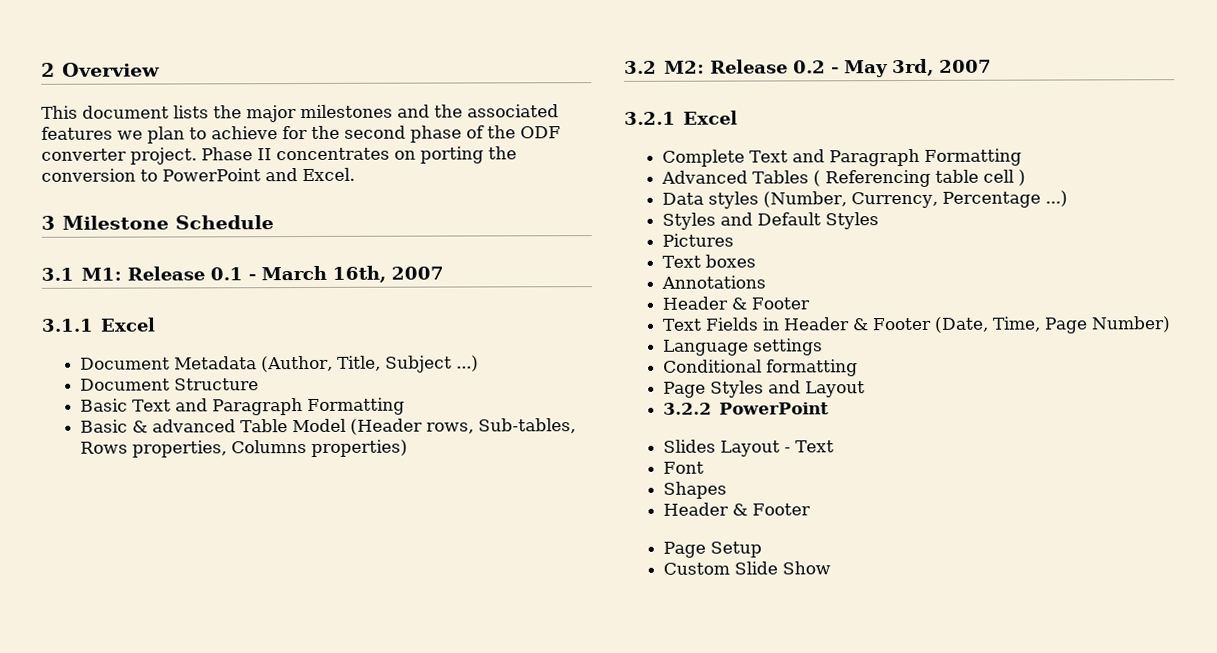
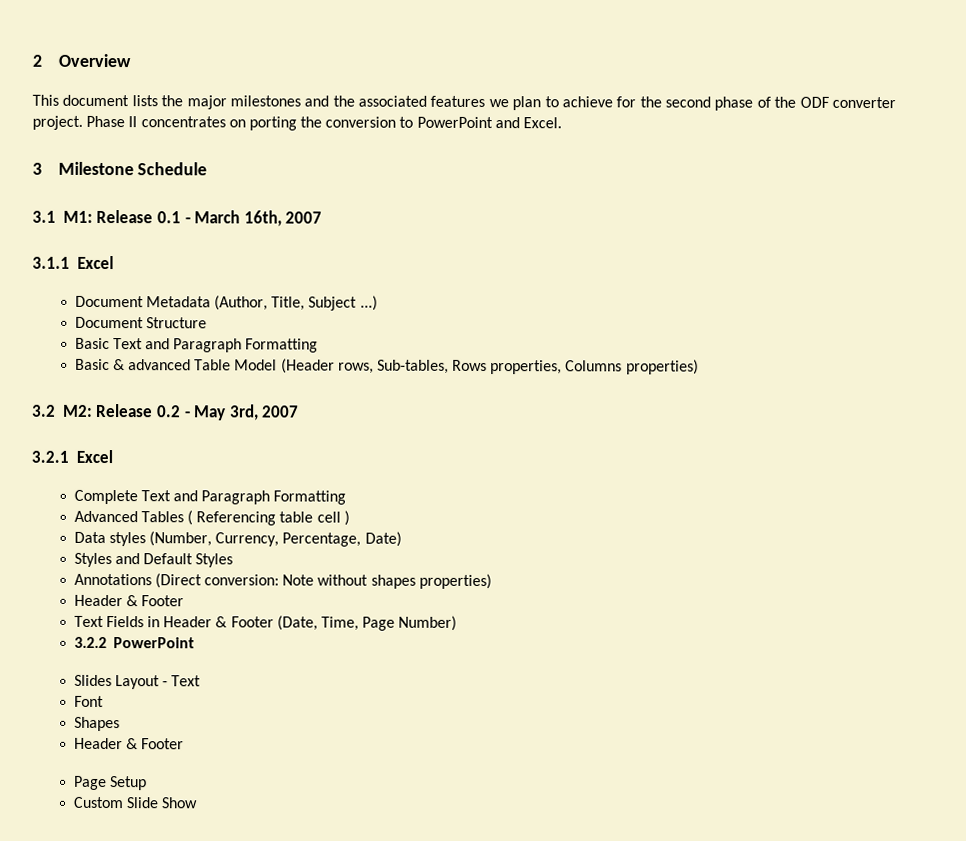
[941,190,1068,208] Percentage ...) -> [282,531,402,547] Percentage, Date)
[661,233,734,247] [661,254,756,268] [660,275,766,289] Pictures // Text boxes // Annotations -> [73,573,492,590] Annotations (Direct conversion: Note without shapes properties)
[662,338,823,356] [662,359,858,377] [662,380,865,398] // Language settings // Conditional formatting // Page Styles and Layout -> (458, 623) none

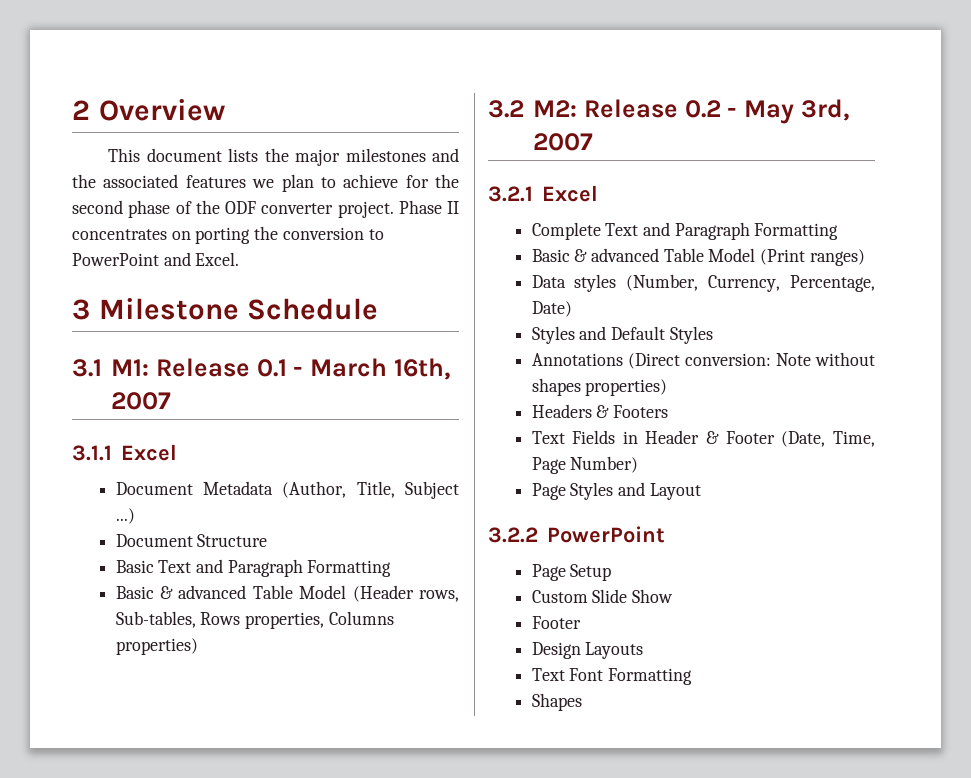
[73,510,350,526] Advanced Tables ( Referencing table cell ) -> [531,248,865,266] Basic & advanced Table Model (Print ranges)
[73,594,184,607] Header & Footer -> [531,404,669,418] Headers & Footers
[73,636,196,649] [73,674,202,690] [73,695,104,708] [73,716,120,732] [73,737,184,750] 3.2.2 PowerPoint // Slides Layout - Text // Font // Shapes // Header & Footer -> [531,482,701,500] [488,526,665,543] Page Styles and Layout // 3.2.2 PowerPoint
(198, 803) none -> [531,616,581,629] [531,642,644,659] [531,668,693,685] [531,693,582,711] // Footer // Design Layouts // Text Font Formatting // Shapes

